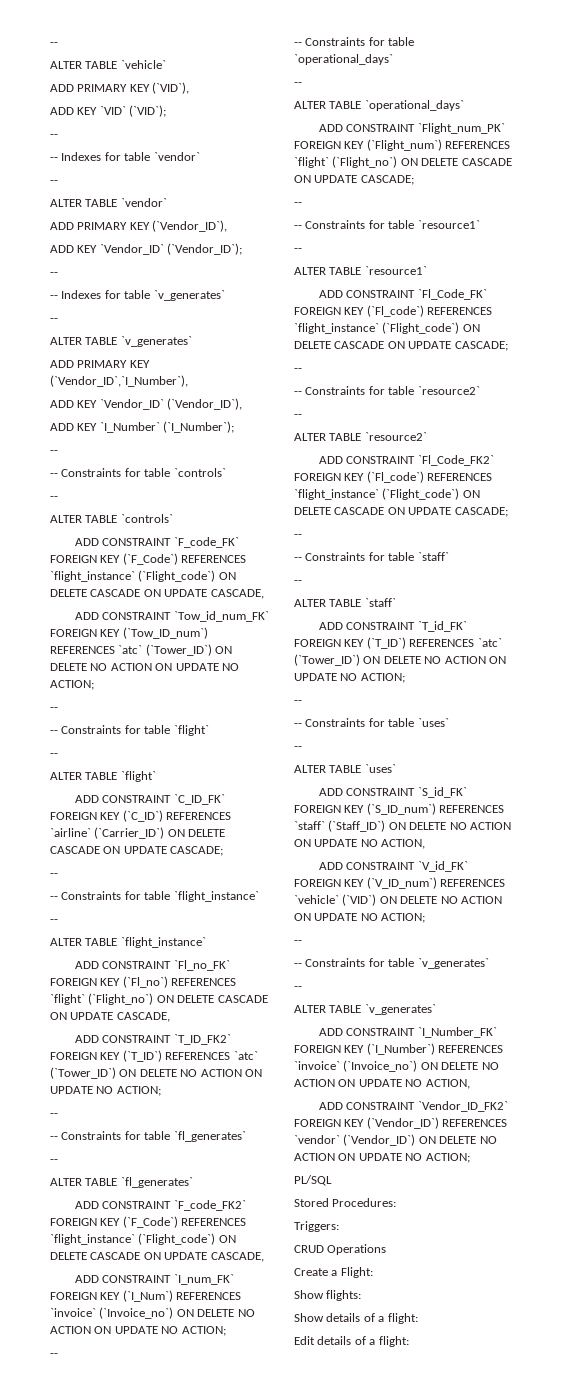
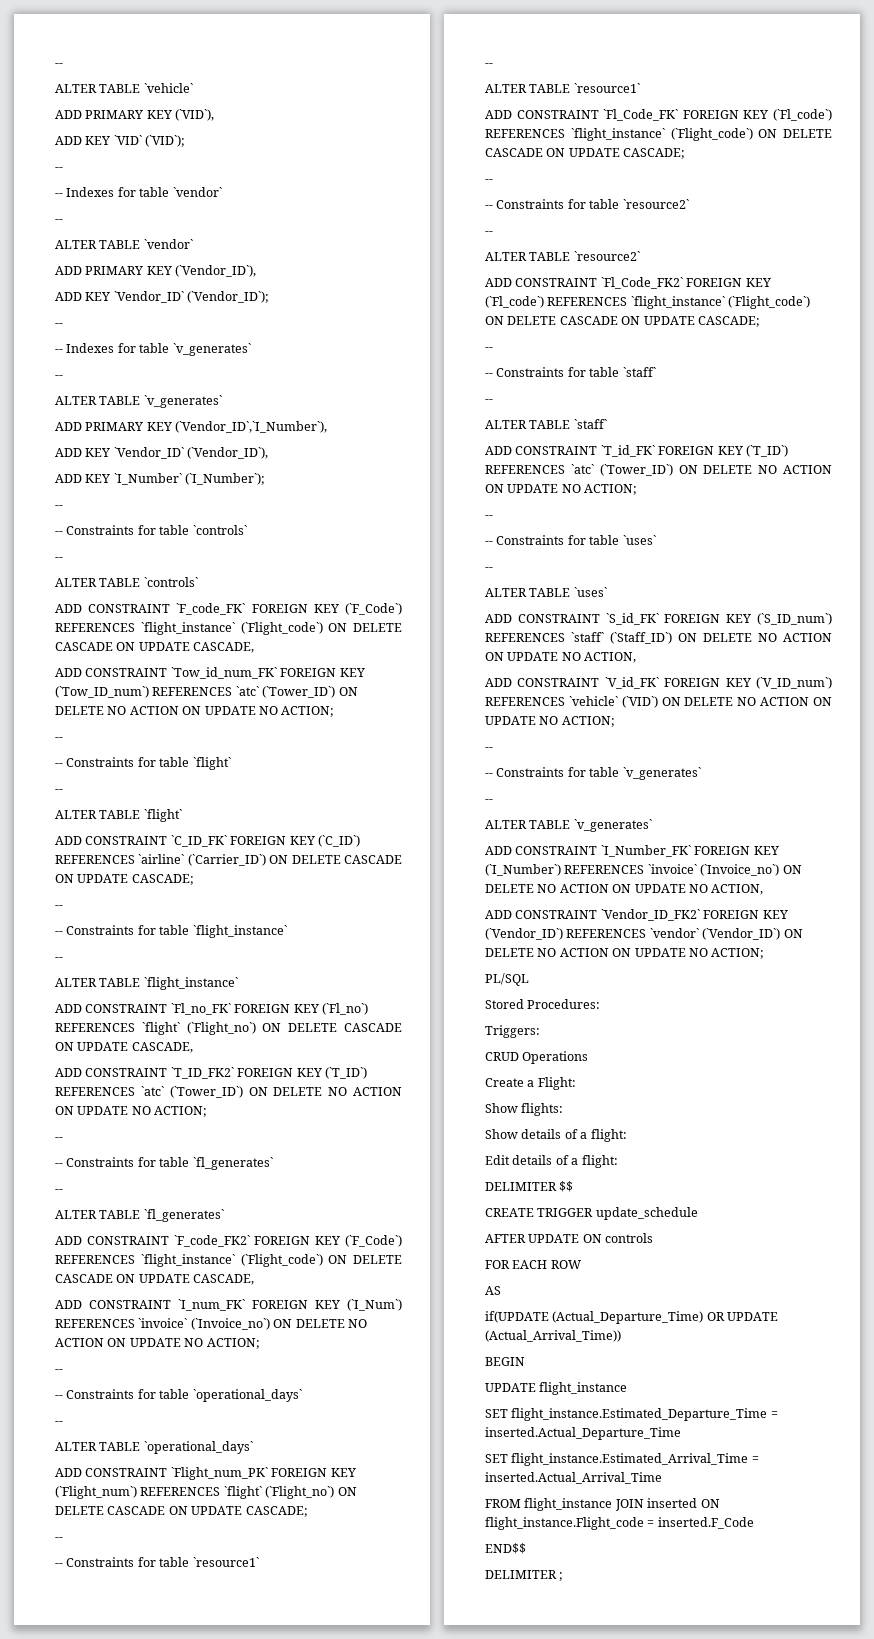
(409, 1341) none -> [485,1181,574,1192] [485,1207,698,1220] [485,1233,654,1243] [485,1260,581,1269] [485,1286,501,1295] [485,1311,779,1324] [485,1330,621,1342] [485,1357,525,1366] [485,1382,628,1395] [485,1408,778,1421] [485,1427,681,1440] [485,1453,759,1466] [485,1472,662,1484] [485,1498,720,1511] [485,1517,754,1530] [485,1543,526,1554] [485,1570,564,1581] // DELIMITER $$ // CREATE TRIGGER update_schedule // AFTER UPDATE ON controls // FOR EACH ROW // AS // if(UPDATE (Actual_Departure_Time) OR UPDATE (Actual_Arrival_Time)) // BEGIN // UPDATE flight_instance // SET flight_instance.Estimated_Departure_Time = inserted.Actual_Departure_Time // SET flight_instance.Estimated_Arrival_Time = inserted.Actual_Arrival_Time // FROM flight_instance JOIN inserted ON flight_instance.Flight_code = inserted.F_Code // END$$ // DELIMITER ;

